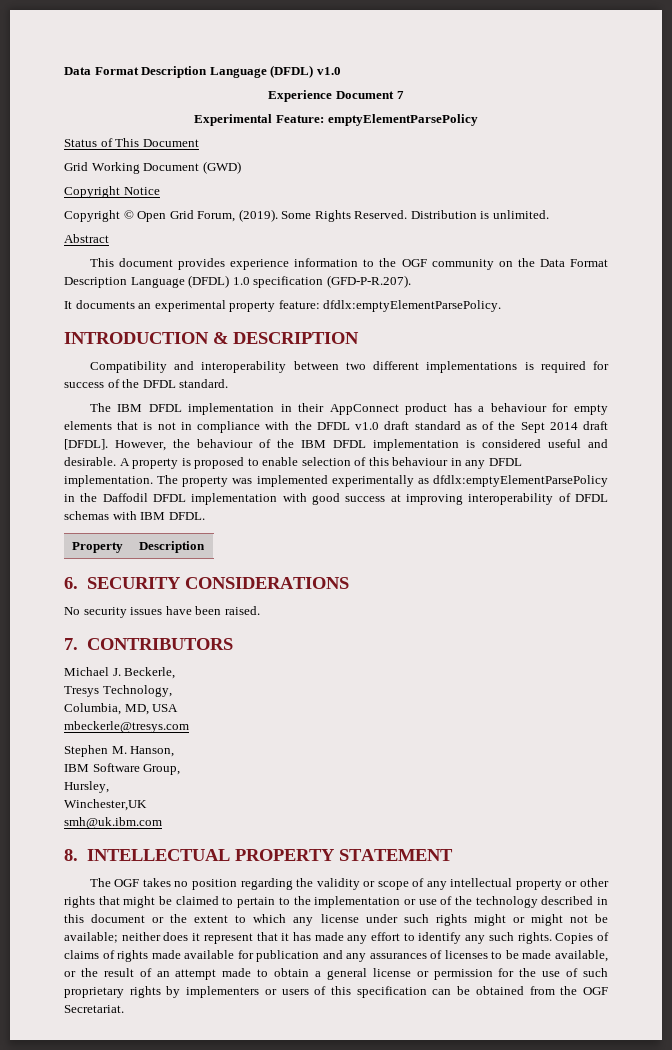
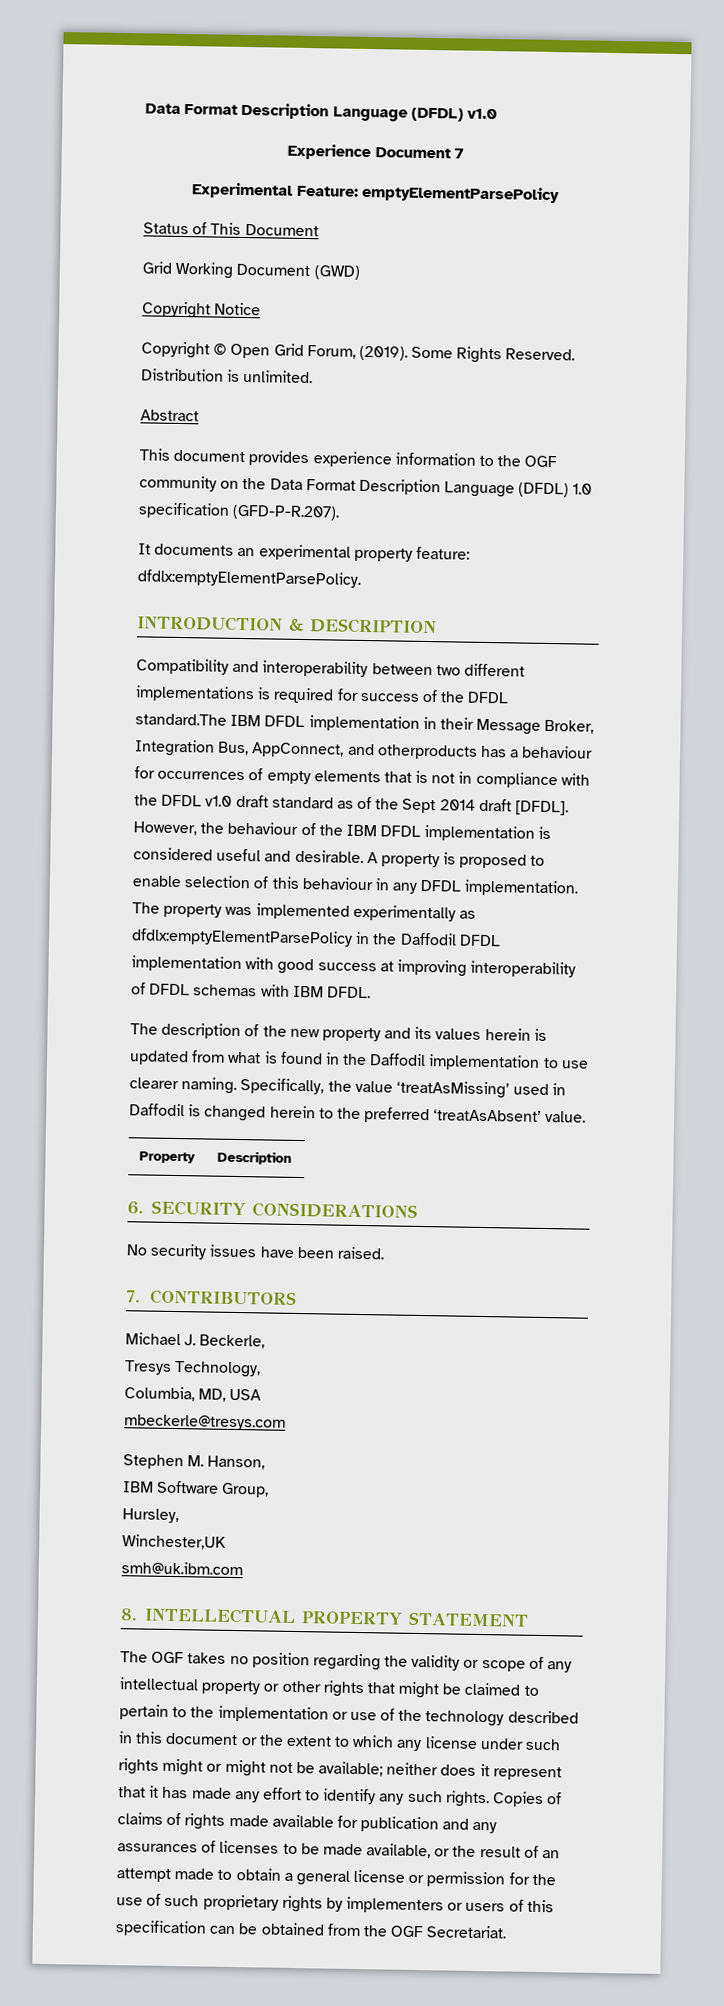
[179,379,229,388] [89,403,111,412] standard. // The -> [135,713,227,726] standard.The
[329,403,448,415] AppConnect product -> [476,718,595,735] [134,739,478,760] Message Broker, Integration Bus, AppConnect, and otherproducts
(569, 407) none -> [157,768,264,781] occurrences of
(205, 516) none -> [130,1022,547,1042] [129,1050,589,1071] [129,1077,567,1099] [129,1103,587,1124] // The description of the new property and its values herein is updated from what is found in the Daffodil implementation to use clearer naming. Specifically, the value ‘treatAsMissing’ used in Daffodil is changed herein to the preferred ‘treatAsAbsent’ value.

